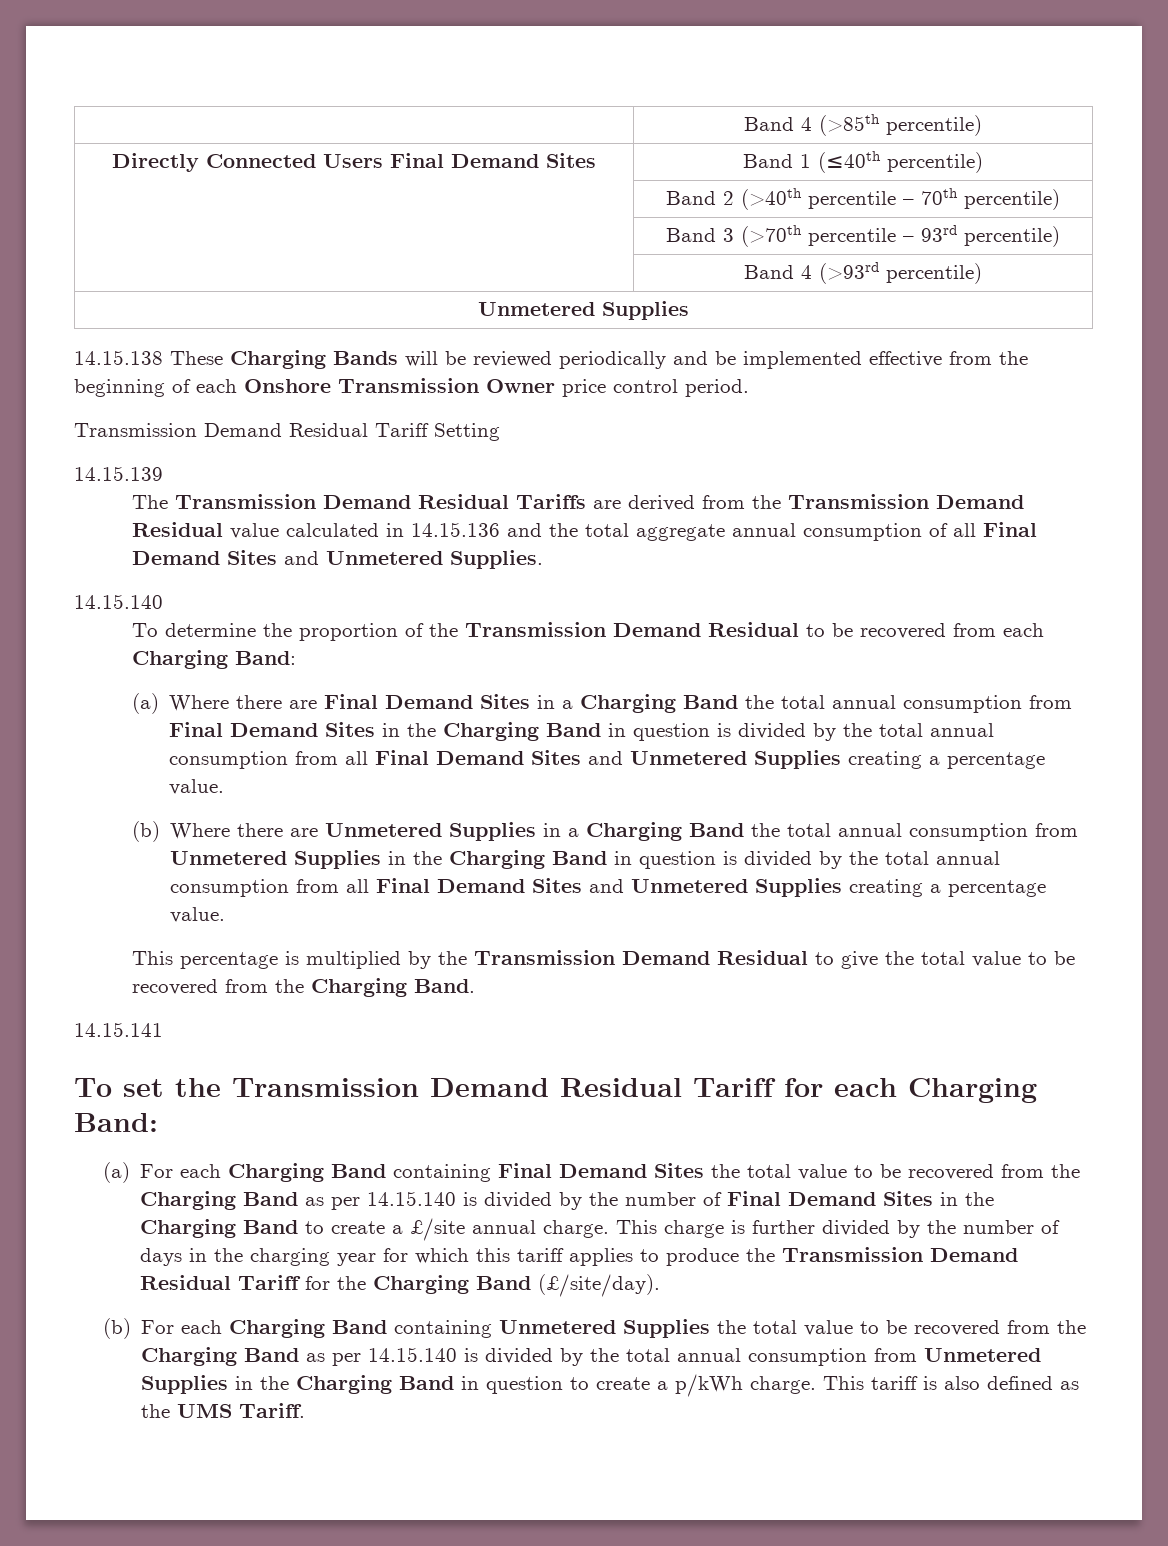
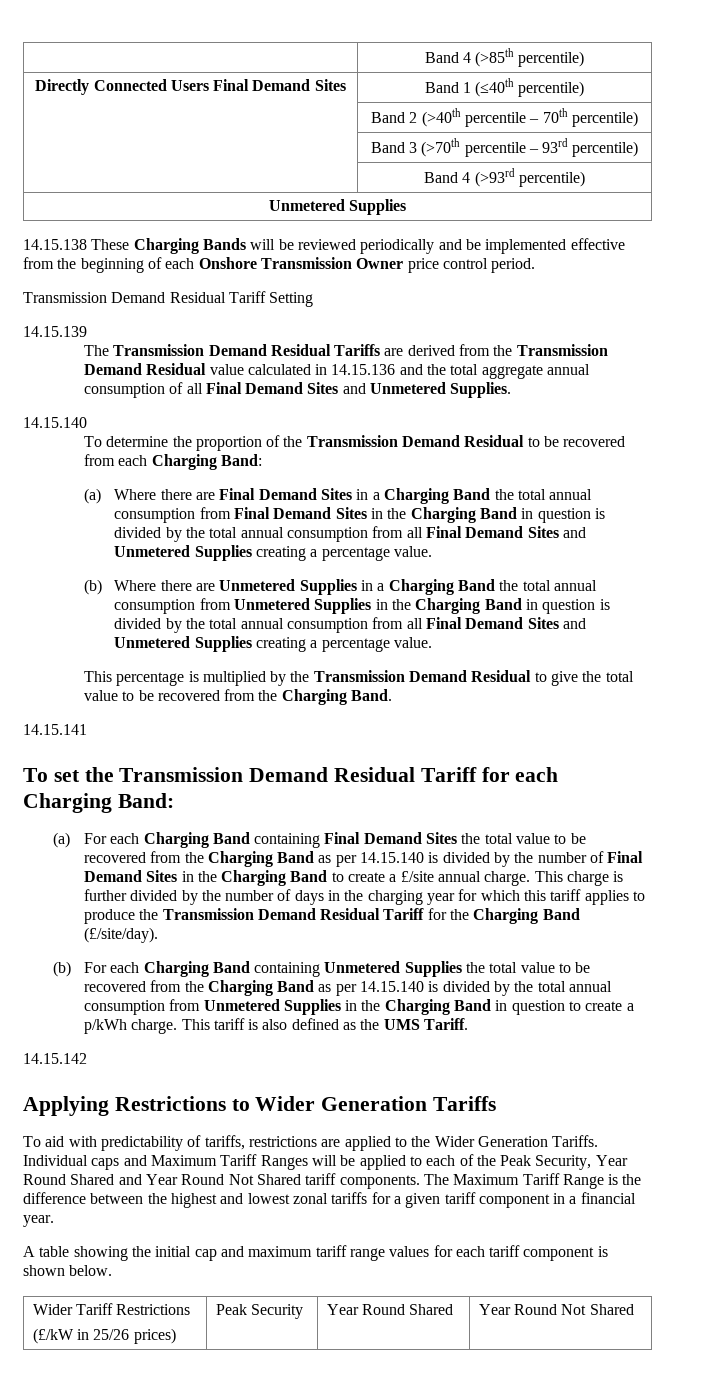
(306, 1410) none -> [23,1053,87,1064] [23,1096,497,1116] [23,1135,599,1151] [23,1154,628,1170] [23,1173,642,1189] [23,1192,636,1208] [23,1215,54,1227] [23,1245,608,1261] [23,1265,113,1276] [32,1303,191,1315] [32,1328,176,1344] [215,1304,304,1319] [326,1304,454,1315] [478,1304,634,1315] // 14.15.142 // Applying Restrictions to Wider Generation Tariffs // To aid with predictability of tariffs, restrictions are applied to the Wider Generation Tariffs. Individual caps and Maximum Tariff Ranges will be applied to each of the Peak Security, Year Round Shared and Year Round Not Shared tariff components. The Maximum Tariff Range is the difference between the highest and lowest zonal tariffs for a given tariff component in a financial year. // A table showing the initial cap and maximum tariff range values for each tariff component is shown below. // Wider Tariff Restrictions // (£/kW in 25/26 prices) | Peak Security | Year Round Shared | Year Round Not Shared

